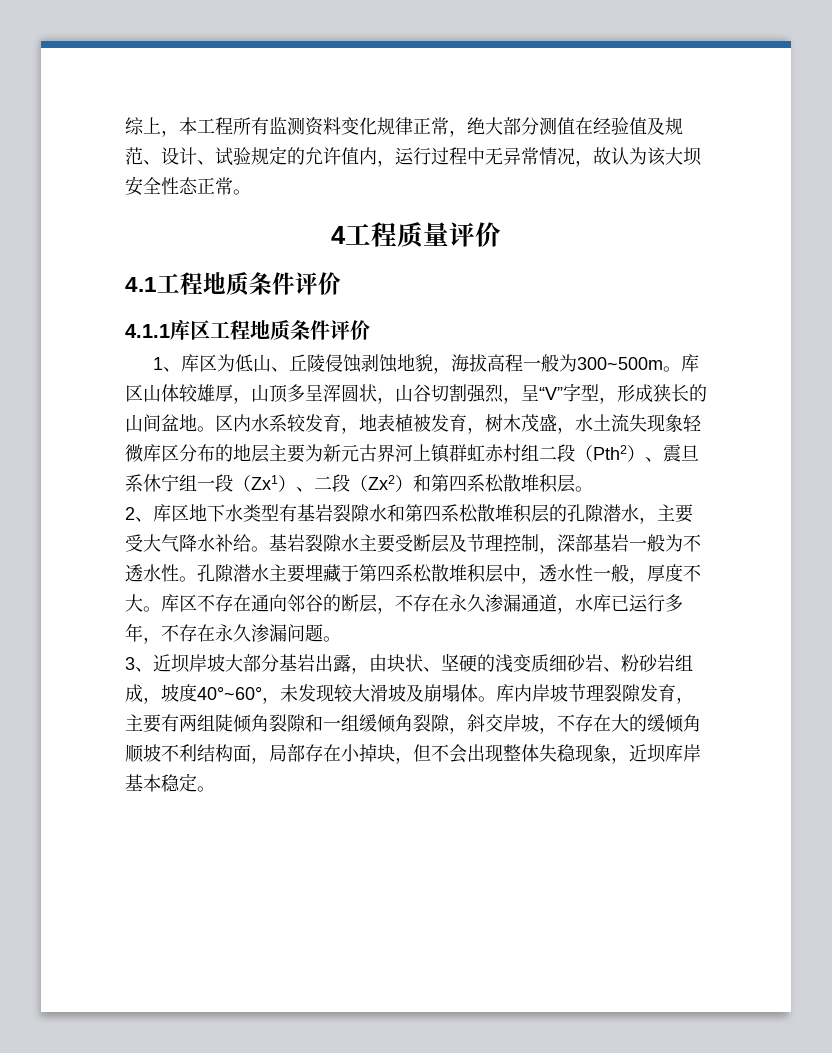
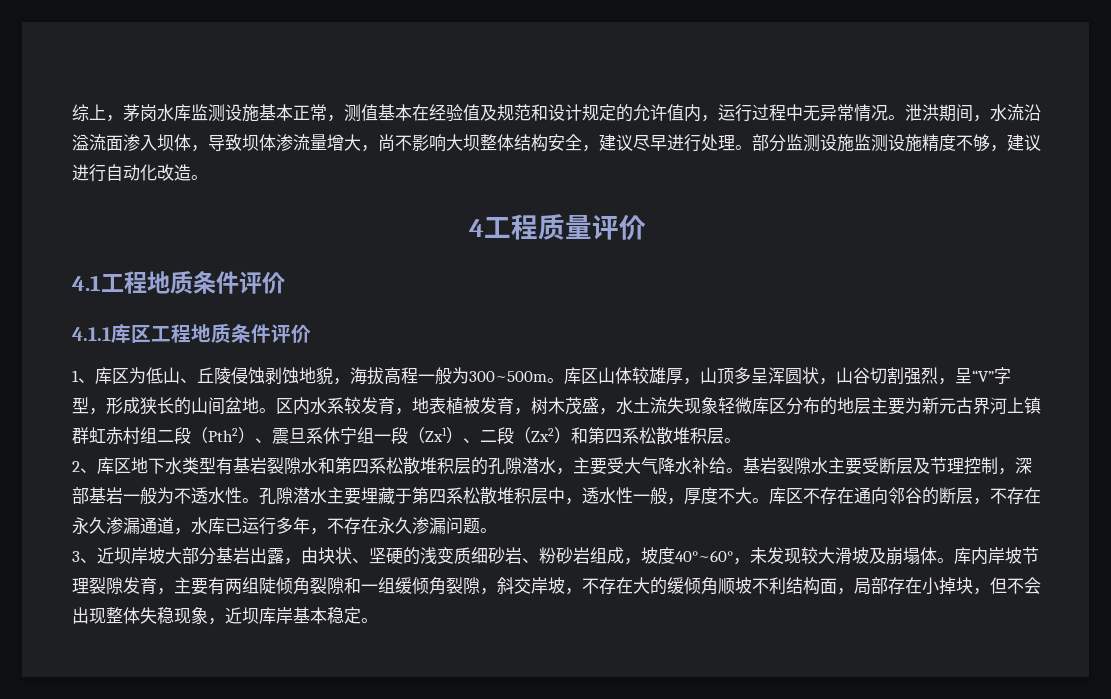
[179,117,575,137] 本工程所有监测资料变化规律正常，绝大部分测值 -> [123,104,412,122] 茅岗水库监测设施基本正常，测值基本
[143,147,251,166] 、设计、试验 -> [531,104,582,121] 和设计
[575,147,702,167] [125,176,233,196] ，故认为该大坝安全性态正常 -> [888,104,1041,122] [72,134,1041,152] [72,164,191,182] 。泄洪期间，水流沿溢流面渗入坝体，导致坝体渗流量增大，尚不影响大坝整体结构安全，建议尽早进行处理。部分监测设施监测设施精度不够，建议进行自动化改造

